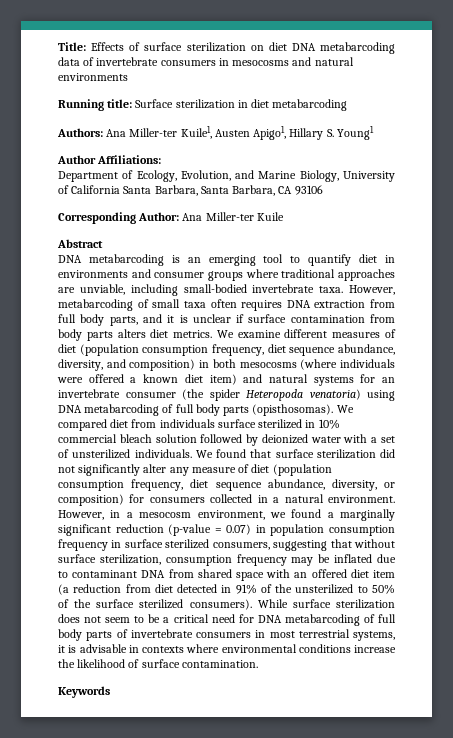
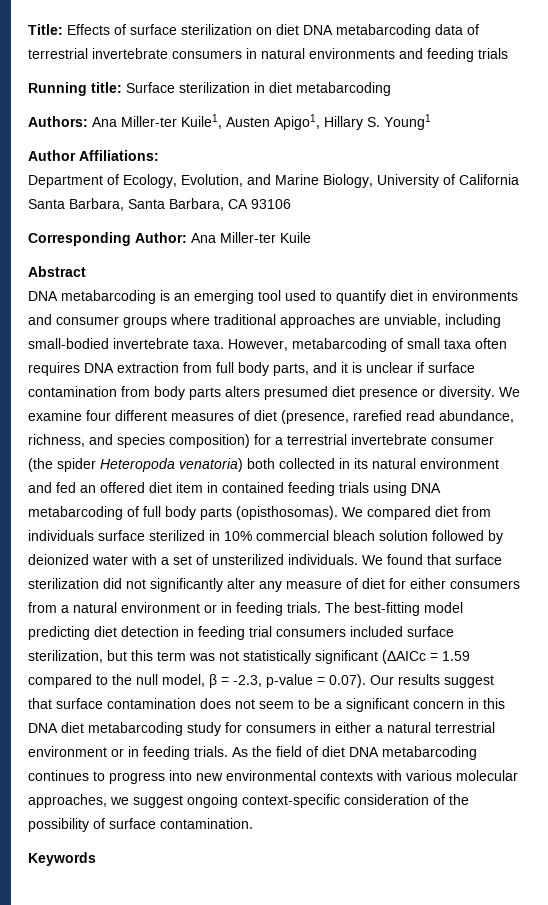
[96,57,312,66] invertebrate consumers in mesocosms and -> [28,48,257,59] terrestrial invertebrate consumers in
(128, 77) none -> [399,48,508,62] and feeding trials
(284, 258) none -> [285,290,316,301] used
[150,329,213,338] diet metrics. -> [264,386,495,400] presumed diet presence or diversity.
(281, 334) none -> [86,410,111,421] four
[79,344,395,356] [58,359,396,371] [57,374,395,386] (population consumption frequency, diet sequence abundance, diversity, and composition) in both mesocosms (where individuals were offered a known diet item) and natural systems for an -> [281,410,514,424] [28,434,347,448] (presence, rarefied read abundance, richness, and species composition) for a terrestrial
(361, 394) none -> [247,458,499,469] [28,482,369,496] both collected in its natural environment and fed an offered diet item in contained feeding trials
[272,464,332,476] [58,479,395,491] [58,494,395,506] [58,509,395,521] [58,524,395,536] [58,539,395,551] [58,554,396,566] [58,569,395,581] [58,584,395,595] [58,599,395,610] (population consumption frequency, diet sequence abundance, diversity, or composition) for consumers collected in a natural environment. However, in a mesocosm environment, we found a marginally significant reduction (p-value = 0.07) in population consumption frequency in surface sterilized consumers, suggesting that without surface sterilization, consumption frequency may be inflated due to contaminant DNA from shared space with an offered diet item (a reduction from diet detected in 91% of the unsterilized to 50% of the surface sterilized consumers). While surface sterilization -> [389,578,520,589] [28,602,463,616] [28,626,454,640] [28,650,470,664] [28,674,494,688] [28,698,196,709] for either consumers from a natural environment or in feeding trials. The best-fitting model predicting diet detection in feeding trial consumers included surface sterilization, but this term was not statistically significant (ΔAICc = 1.59 compared to the null model, β = -2.3, p-value = 0.07). Our results suggest that surface contamination
[173,614,396,626] [58,629,395,641] [58,644,396,653] [58,659,126,668] critical need for DNA metabarcoding of full body parts of invertebrate consumers in most terrestrial systems, it is advisable in contexts where environmental conditions increase the likelihood -> [346,698,505,712] [28,722,495,736] [28,746,477,760] [28,770,518,784] [28,794,469,808] [28,818,89,832] significant concern in this DNA diet metabarcoding study for consumers in either a natural terrestrial environment or in feeding trials. As the field of diet DNA metabarcoding continues to progress into new environmental contexts with various molecular approaches, we suggest ongoing context-specific consideration of the possibility

